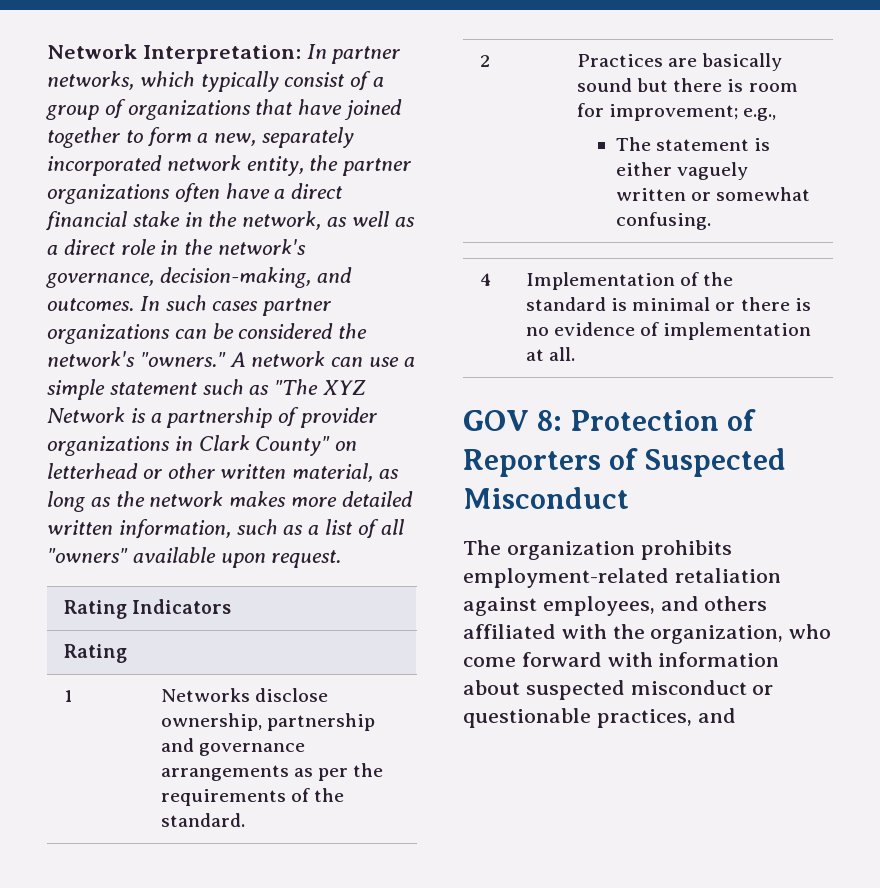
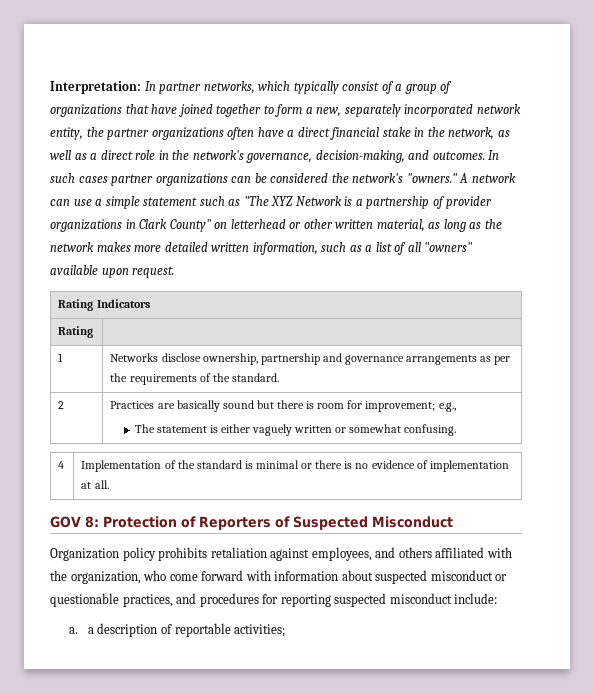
[47,44,137,59] Network -> (50, 87) none
[463,540,732,560] [463,568,669,588] The organization prohibits employment-related -> [50,547,208,561] Organization policy prohibits
(736, 715) none -> [199,593,498,607] [68,623,286,637] procedures for reporting suspected misconduct include: // a. a description of reportable activities;

